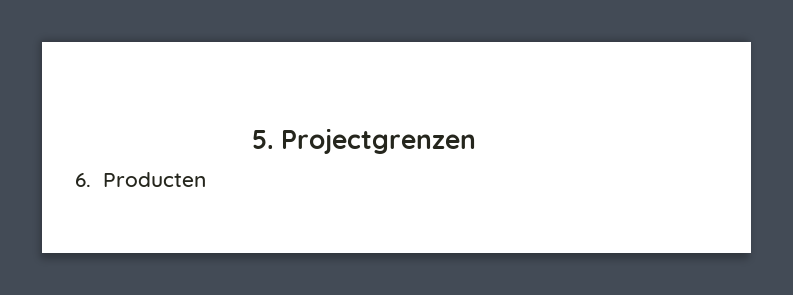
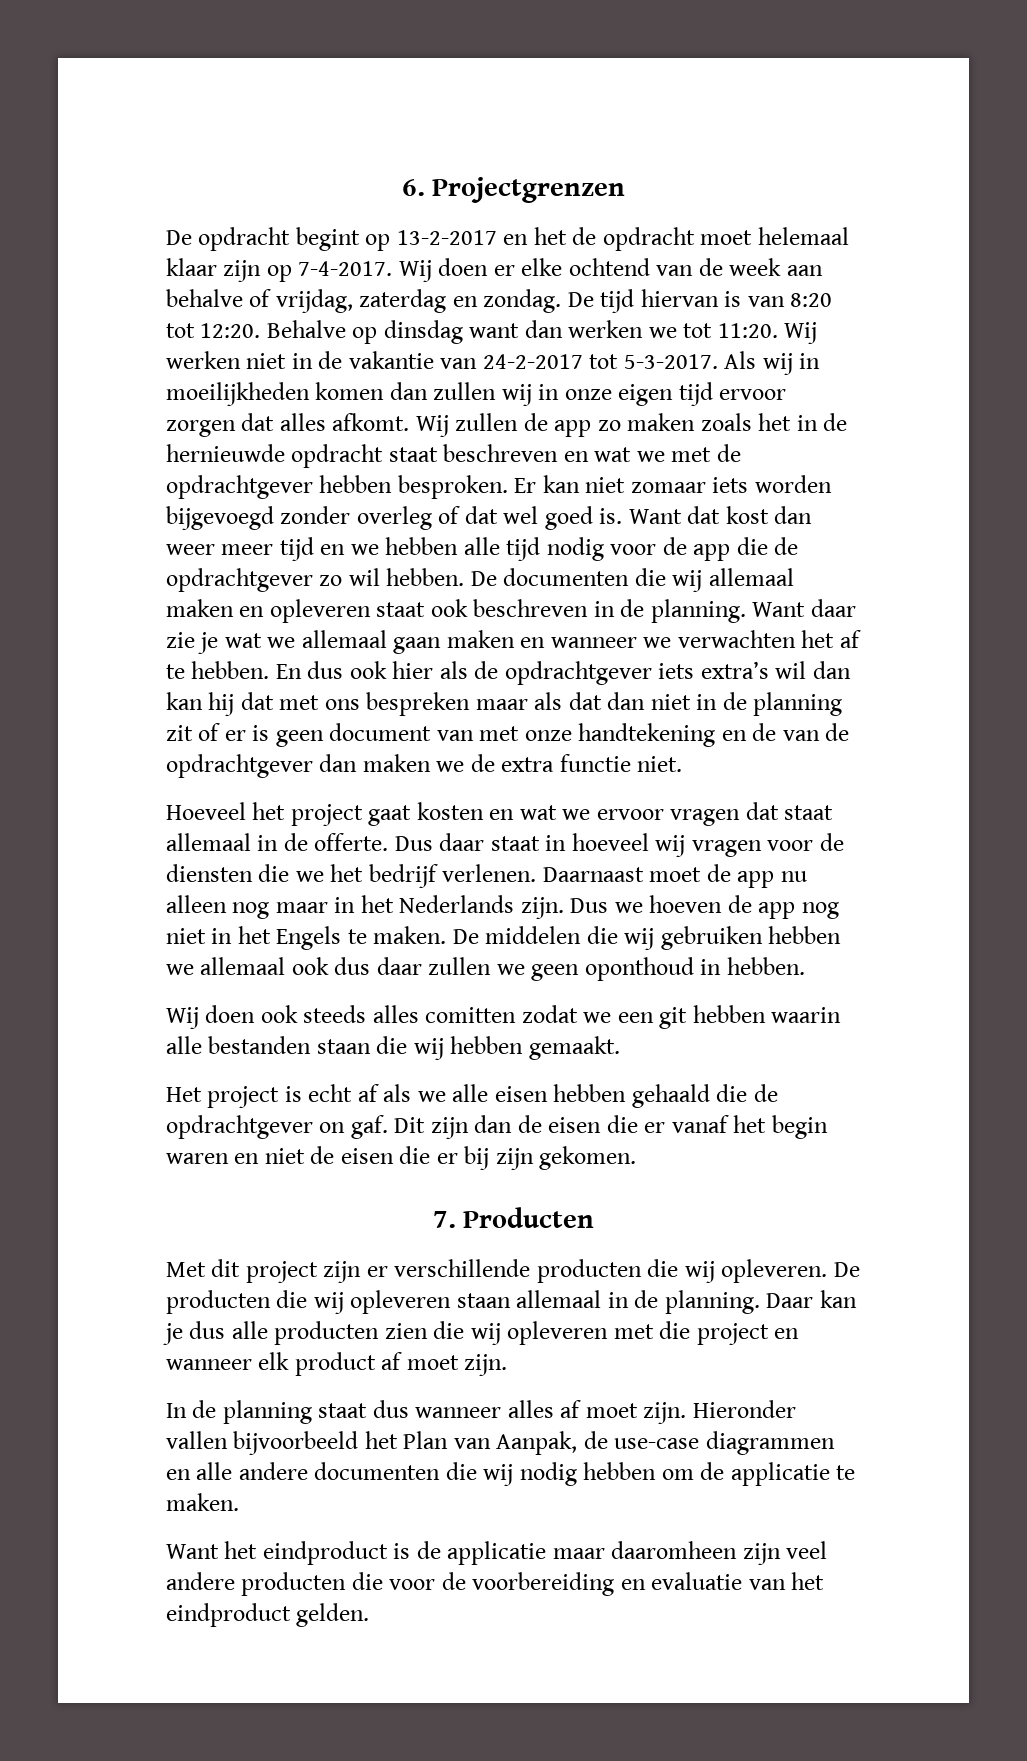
[251,130,274,149] 5. -> [401,179,425,196] 6.
[75,172,206,187] 6. Producten -> [166,227,849,251] [166,258,823,282] [166,289,833,313] [166,320,818,344] [166,351,821,375] [166,382,787,406] [166,413,848,437] [166,444,741,468] [166,475,832,499] [166,506,813,530] [166,537,799,561] [166,568,794,592] [166,599,856,623] [166,630,861,654] [166,661,851,685] [166,692,843,716] [166,723,850,747] [166,754,683,778] [166,802,834,826] [166,833,844,857] [166,864,807,888] [166,895,839,919] [166,926,842,950] [166,957,805,981] [166,1005,842,1029] [166,1036,620,1060] [166,1084,778,1108] [166,1115,828,1139] [166,1146,637,1170] [432,1207,595,1228] [166,1259,860,1283] [166,1290,857,1314] [163,1321,800,1345] [166,1352,508,1376] [166,1400,796,1424] [166,1431,835,1455] [166,1462,856,1486] [166,1493,239,1511] [166,1541,828,1565] [166,1572,825,1596] [166,1603,370,1627] De opdracht begint op 13-2-2017 en het de opdracht moet helemaal klaar zijn op 7-4-2017. Wij doen er elke ochtend van de week aan behalve of vrijdag, zaterdag en zondag. De tijd hiervan is van 8:20 tot 12:20. Behalve op dinsdag want dan werken we tot 11:20. Wij werken niet in de vakantie van 24-2-2017 tot 5-3-2017. Als wij in moeilijkheden komen dan zullen wij in onze eigen tijd ervoor zorgen dat alles afkomt. Wij zullen de app zo maken zoals het in de hernieuwde opdracht staat beschreven en wat we met de opdrachtgever hebben besproken. Er kan niet zomaar iets worden bijgevoegd zonder overleg of dat wel goed is. Want dat kost dan weer meer tijd en we hebben alle tijd nodig voor de app die de opdrachtgever zo wil hebben. De documenten die wij allemaal maken en opleveren staat ook beschreven in de planning. Want daar zie je wat we allemaal gaan maken en wanneer we verwachten het af te hebben. En dus ook hier als de opdrachtgever iets extra’s wil dan kan hij dat met ons bespreken maar als dat dan niet in de planning zit of er is geen document van met onze handtekening en de van de opdrachtgever dan maken we de extra functie niet. // Hoeveel het project gaat kosten en wat we ervoor vragen dat staat allemaal in de offerte. Dus daar staat in hoeveel wij vragen voor de diensten die we het bedrijf verlenen. Daarnaast moet de app nu alleen nog maar in het Nederlands zijn. Dus we hoeven de app nog niet in het Engels te maken. De middelen die wij gebruiken hebben we allemaal ook dus daar zullen we geen oponthoud in hebben. // Wij doen ook steeds alles comitten zodat we een git hebben waarin alle bestanden staan die wij hebben gemaakt. // Het project is echt af als we alle eisen hebben gehaald die de opdrachtgever on gaf. Dit zijn dan de eisen die er vanaf het begin waren en niet de eisen die er bij zijn gekomen. // 7. Producten // Met dit project zijn er verschillende producten die wij opleveren. De producten die wij opleveren staan allemaal in de planning. Daar kan je dus alle producten zien die wij opleveren met die project en wanneer elk product af moet zijn. // In de planning staat dus wanneer alles af moet zijn. Hieronder vallen bijvoorbeeld het Plan van Aanpak, de use-case diagrammen en alle andere documenten die wij nodig hebben om de applicatie te maken. // Want het eindproduct is de applicatie maar daaromheen zijn veel andere producten die voor de voorbereiding en evaluatie van het eindproduct gelden.

